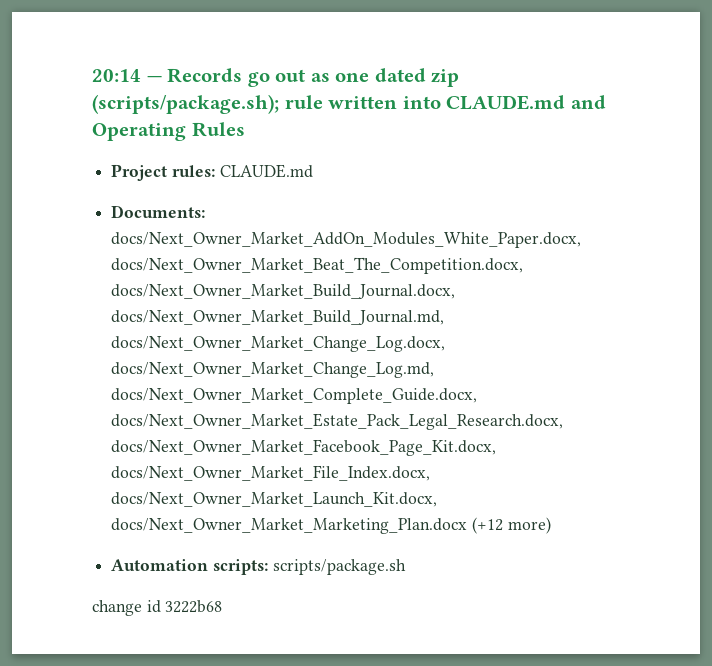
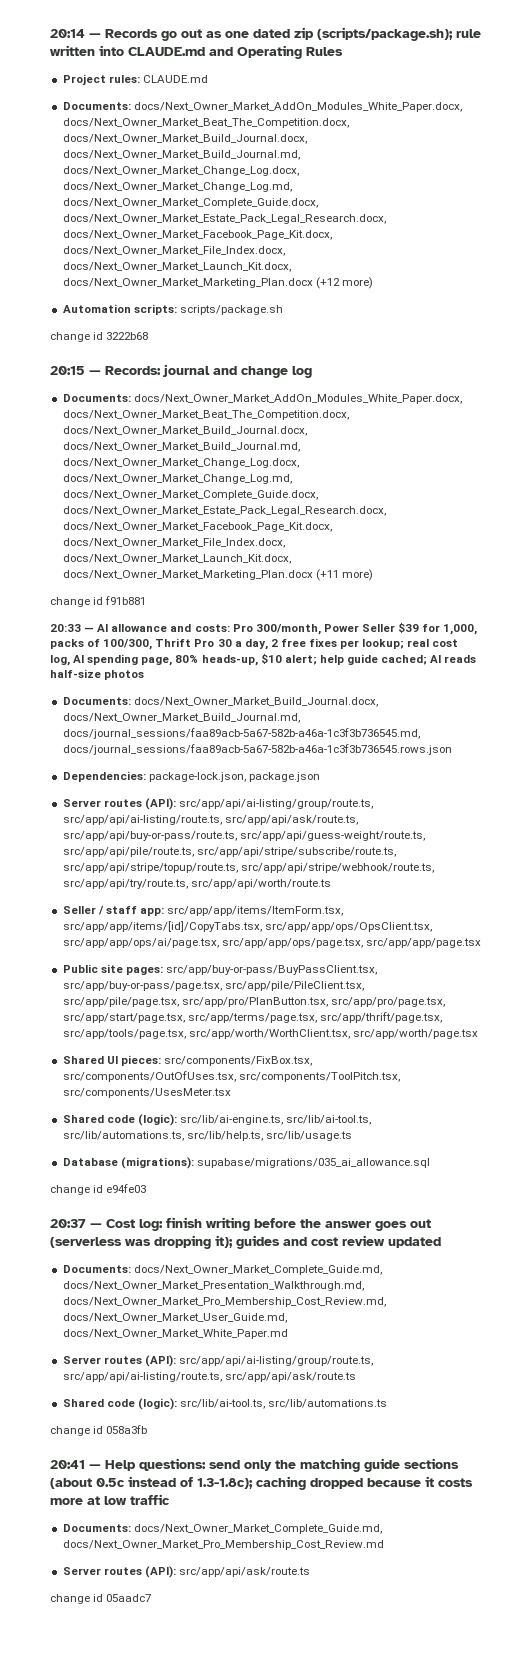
(223, 606) none -> [50,364,312,378] [62,394,462,404] [62,410,349,420] [62,426,307,436] [62,442,300,452] [62,458,299,468] [62,474,292,484] [62,490,318,500] [62,506,386,516] [62,522,332,532] [62,538,285,548] [62,554,291,564] [62,569,373,581] [50,596,147,607] [50,622,478,635] [50,638,459,650] [50,653,477,666] [50,669,145,680] [62,697,378,707] [62,713,300,723] [62,728,420,739] [62,744,452,755] [62,771,320,782] [62,798,373,810] [62,815,358,825] [62,831,425,841] [62,847,396,857] [62,863,434,873] [62,879,331,889] [62,906,344,916] [62,921,432,932] [62,938,481,948] [62,964,377,975] [62,981,364,991] [62,997,445,1007] [62,1012,442,1023] [62,1029,478,1039] [62,1055,312,1066] [62,1071,400,1082] [62,1088,231,1098] [62,1114,372,1126] [62,1131,352,1141] [62,1157,430,1169] [50,1184,147,1195] [50,1217,431,1231] [50,1235,441,1249] [62,1265,382,1275] [62,1281,364,1291] [62,1297,386,1307] [62,1313,287,1323] [62,1329,288,1339] [62,1355,373,1367] [62,1372,356,1382] [62,1398,388,1410] [50,1425,148,1436] [50,1458,459,1472] [50,1476,473,1490] [50,1494,170,1505] [62,1524,382,1534] [62,1540,384,1550] [62,1566,310,1578] [50,1594,152,1604] // 20:15 — Records: journal and change log // Documents: docs/Next_Owner_Market_AddOn_Modules_White_Paper.docx, docs/Next_Owner_Market_Beat_The_Competition.docx, docs/Next_Owner_Market_Build_Journal.docx, docs/Next_Owner_Market_Build_Journal.md, docs/Next_Owner_Market_Change_Log.docx, docs/Next_Owner_Market_Change_Log.md, docs/Next_Owner_Market_Complete_Guide.docx, docs/Next_Owner_Market_Estate_Pack_Legal_Research.docx, docs/Next_Owner_Market_Facebook_Page_Kit.docx, docs/Next_Owner_Market_File_Index.docx, docs/Next_Owner_Market_Launch_Kit.docx, docs/Next_Owner_Market_Marketing_Plan.docx (+11 more) // change id f91b881 // 20:33 — AI allowance and costs: Pro 300/month, Power Seller $39 for 1,000, packs of 100/300, Thrift Pro 30 a day, 2 free fixes per lookup; real cost log, AI spending page, 80% heads-up, $10 alert; help guide cached; AI reads half-size photos // Documents: docs/Next_Owner_Market_Build_Journal.docx, docs/Next_Owner_Market_Build_Journal.md, docs/journal_sessions/faa89acb-5a67-582b-a46a-1c3f3b736545.md, docs/journal_sessions/faa89acb-5a67-582b-a46a-1c3f3b736545.rows.json // Dependencies: package-lock.json, package.json // Server routes (API): src/app/api/ai-listing/group/route.ts, src/app/api/ai-listing/route.ts, src/app/api/ask/route.ts, src/app/api/buy-or-pass/route.ts, src/app/api/guess-weight/route.ts, src/app/api/pile/route.ts, src/app/api/stripe/subscribe/route.ts, src/app/api/stripe/topup/route.ts, src/app/api/stripe/webhook/route.ts, src/app/api/try/route.ts, src/app/api/worth/route.ts // Seller / staff app: src/app/app/items/ItemForm.tsx, src/app/app/items/[id]/CopyTabs.tsx, src/app/app/ops/OpsClient.tsx, src/app/app/ops/ai/page.tsx, src/app/app/ops/page.tsx, src/app/app/page.tsx // Public site pages: src/app/buy-or-pass/BuyPassClient.tsx, src/app/buy-or-pass/page.tsx, src/app/pile/PileClient.tsx, src/app/pile/page.tsx, src/app/pro/PlanButton.tsx, src/app/pro/page.tsx, src/app/start/page.tsx, src/app/terms/page.tsx, src/app/thrift/page.tsx, src/app/tools/page.tsx, src/app/worth/WorthClient.tsx, src/app/worth/page.tsx // Shared UI pieces: src/components/FixBox.tsx, src/components/OutOfUses.tsx, src/components/ToolPitch.tsx, src/components/UsesMeter.tsx // Shared code (logic): src/lib/ai-engine.ts, src/lib/ai-tool.ts, src/lib/automations.ts, src/lib/help.ts, src/lib/usage.ts // Database (migrations): supabase/migrations/035_ai_allowance.sql // change id e94fe03 // 20:37 — Cost log: finish writing before the answer goes out (serverless was dropping it); guides and cost review updated // Documents: docs/Next_Owner_Market_Complete_Guide.md, docs/Next_Owner_Market_Presentation_Walkthrough.md, docs/Next_Owner_Market_Pro_Membership_Cost_Review.md, docs/Next_Owner_Market_User_Guide.md, docs/Next_Owner_Market_White_Paper.md // Server routes (API): src/app/api/ai-listing/group/route.ts, src/app/api/ai-listing/route.ts, src/app/api/ask/route.ts // Shared code (logic): src/lib/ai-tool.ts, src/lib/automations.ts // change id 058a3fb // 20:41 — Help questions: send only the matching guide sections (about 0.5c instead of 1.3-1.8c); caching dropped because it costs more at low traffic // Documents: docs/Next_Owner_Market_Complete_Guide.md, docs/Next_Owner_Market_Pro_Membership_Cost_Review.md // Server routes (API): src/app/api/ask/route.ts // change id 05aadc7

